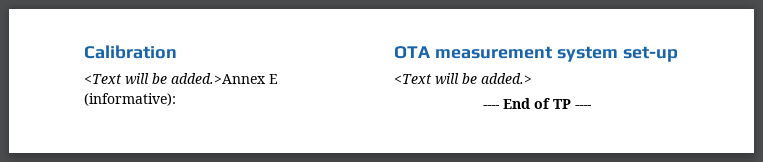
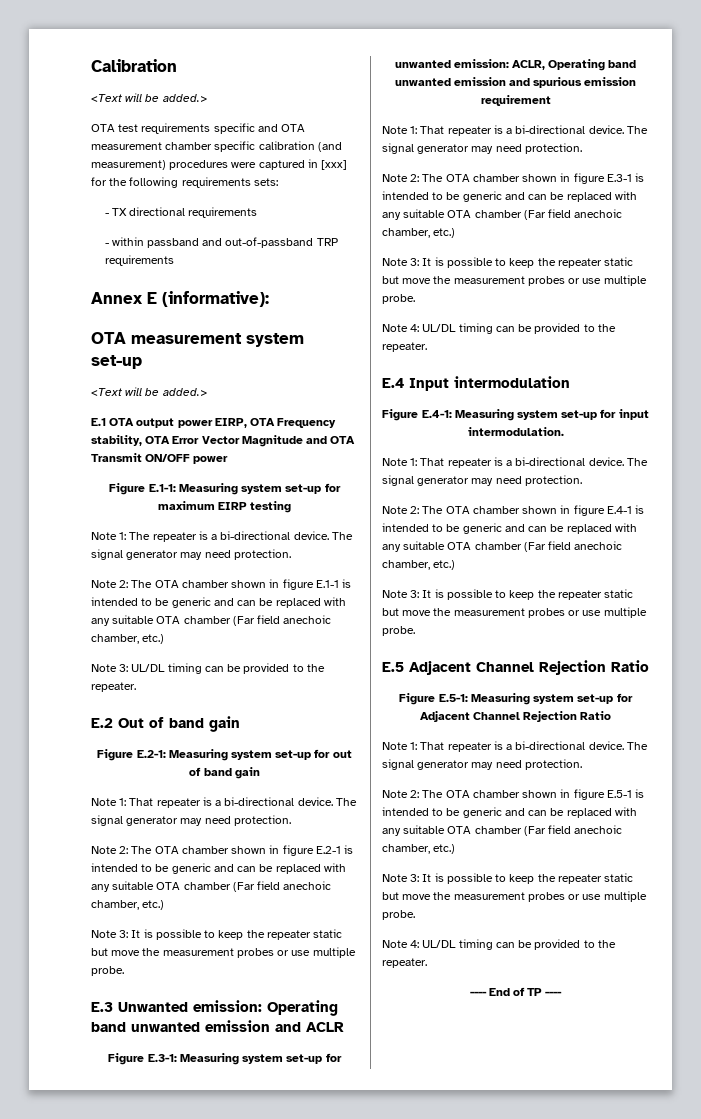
[171,73,266,84] added.>Annex -> [162,94,207,102] [91,123,306,134] [91,141,342,152] [91,159,348,170] [91,177,278,188] [104,207,258,218] [104,237,338,248] [104,255,174,266] [91,292,143,304] added.> // OTA test requirements specific and OTA measurement chamber specific calibration (and measurement) procedures were captured in [xxx] for the following requirements sets: // - TX directional requirements // - within passband and out-of-passband TRP requirements // Annex
(532, 78) none -> [91,418,337,428] [91,435,356,447] [91,453,229,464] [109,483,341,495] [157,501,292,513] [91,531,353,542] [91,549,291,560] [91,579,352,590] [91,597,346,608] [91,615,332,626] [91,634,165,644] [91,663,325,674] [91,682,136,692] [91,716,240,732] [97,749,352,761] [189,767,260,779] [91,797,357,808] [91,815,291,826] [91,845,354,856] [91,863,346,874] [91,881,332,892] [91,900,165,910] [91,929,343,940] [91,947,356,958] [91,966,124,976] [91,1000,338,1016] [91,1020,344,1032] [108,1053,342,1065] [394,59,637,71] [394,77,637,88] [480,95,551,106] [382,125,648,136] [382,143,582,154] [382,173,645,184] [382,191,637,202] [382,209,623,220] [382,228,456,238] [382,257,634,268] [382,275,647,286] [382,294,415,304] [382,323,616,334] [382,342,427,352] [382,376,570,391] [382,409,649,421] [467,427,564,436] [382,457,648,468] [382,475,582,486] [382,505,645,516] [382,523,637,534] [382,541,623,552] [382,560,456,570] [382,589,634,600] [382,607,647,618] [382,626,415,636] [382,660,649,675] [399,693,633,705] [419,711,612,722] [382,741,648,752] [382,759,582,770] [382,789,645,800] [382,807,637,818] [382,825,623,836] [382,844,456,854] [382,873,634,884] [382,891,647,902] [382,910,415,920] [382,939,616,950] [382,958,427,968] // E.1 OTA output power EIRP, OTA Frequency stability, OTA Error Vector Magnitude and OTA Transmit ON/OFF power // Figure E.1-1: Measuring system set-up for maximum EIRP testing // Note 1: The repeater is a bi-directional device. The signal generator may need protection. // Note 2: The OTA chamber shown in figure E.1-1 is intended to be generic and can be replaced with any suitable OTA chamber (Far field anechoic chamber, etc.) // Note 3: UL/DL timing can be provided to the repeater. // E.2 Out of band gain // Figure E.2-1: Measuring system set-up for out of band gain // Note 1: That repeater is a bi-directional device. The signal generator may need protection. // Note 2: The OTA chamber shown in figure E.2-1 is intended to be generic and can be replaced with any suitable OTA chamber (Far field anechoic chamber, etc.) // Note 3: It is possible to keep the repeater static but move the measurement probes or use multiple probe. // E.3 Unwanted emission: Operating band unwanted emission and ACLR // Figure E.3-1: Measuring system set-up for unwanted emission: ACLR, Operating band unwanted emission and spurious emission requirement // Note 1: That repeater is a bi-directional device. The signal generator may need protection. // Note 2: The OTA chamber shown in figure E.3-1 is intended to be generic and can be replaced with any suitable OTA chamber (Far field anechoic chamber, etc.) // Note 3: It is possible to keep the repeater static but move the measurement probes or use multiple probe. // Note 4: UL/DL timing can be provided to the repeater. // E.4 Input intermodulation // Figure E.4-1: Measuring system set-up for input intermodulation. // Note 1: That repeater is a bi-directional device. The signal generator may need protection. // Note 2: The OTA chamber shown in figure E.4-1 is intended to be generic and can be replaced with any suitable OTA chamber (Far field anechoic chamber, etc.) // Note 3: It is possible to keep the repeater static but move the measurement probes or use multiple probe. // E.5 Adjacent Channel Rejection Ratio // Figure E.5-1: Measuring system set-up for Adjacent Channel Rejection Ratio // Note 1: That repeater is a bi-directional device. The signal generator may need protection. // Note 2: The OTA chamber shown in figure E.5-1 is intended to be generic and can be replaced with any suitable OTA chamber (Far field anechoic chamber, etc.) // Note 3: It is possible to keep the repeater static but move the measurement probes or use multiple probe. // Note 4: UL/DL timing can be provided to the repeater.

